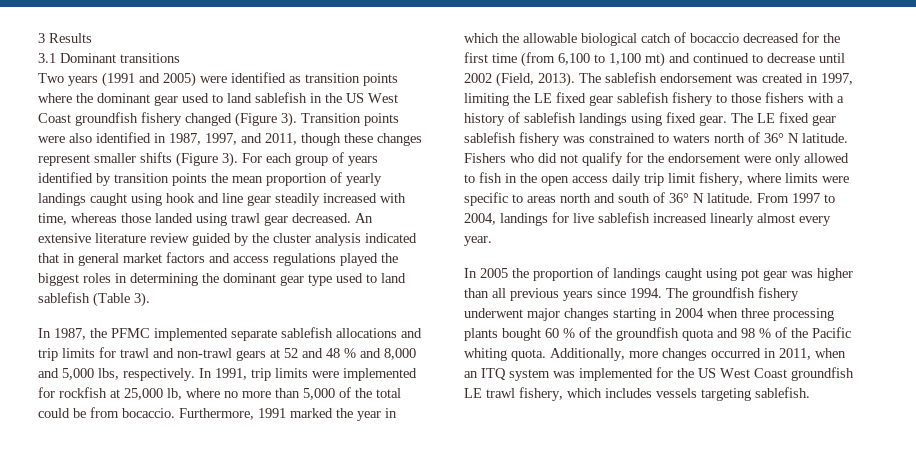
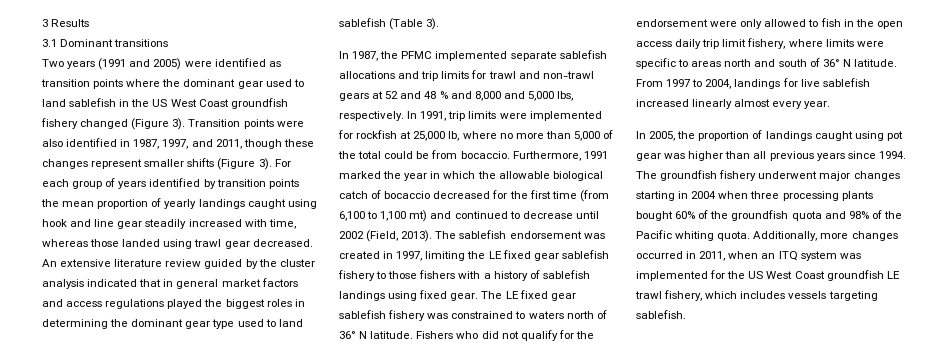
[480,268,508,278] 2005 -> [649,131,676,141] 2005,
[545,328,575,338] 60 % -> [675,211,696,219] 60%
[741,328,771,338] 98 % -> [848,211,869,219] 98%

